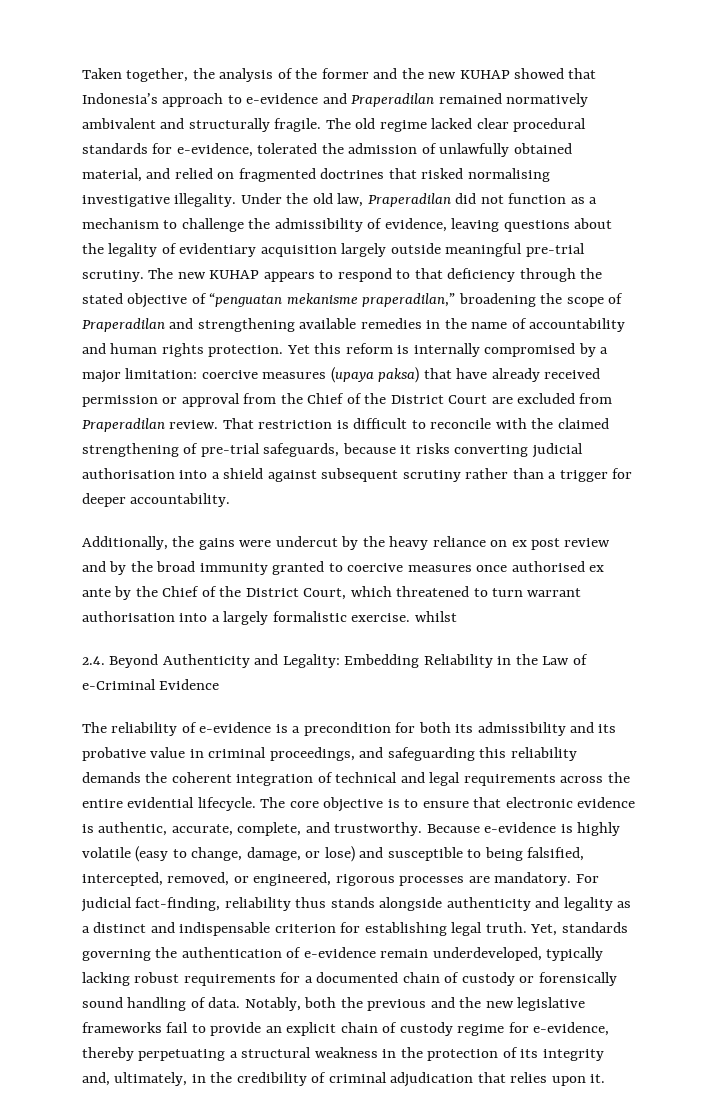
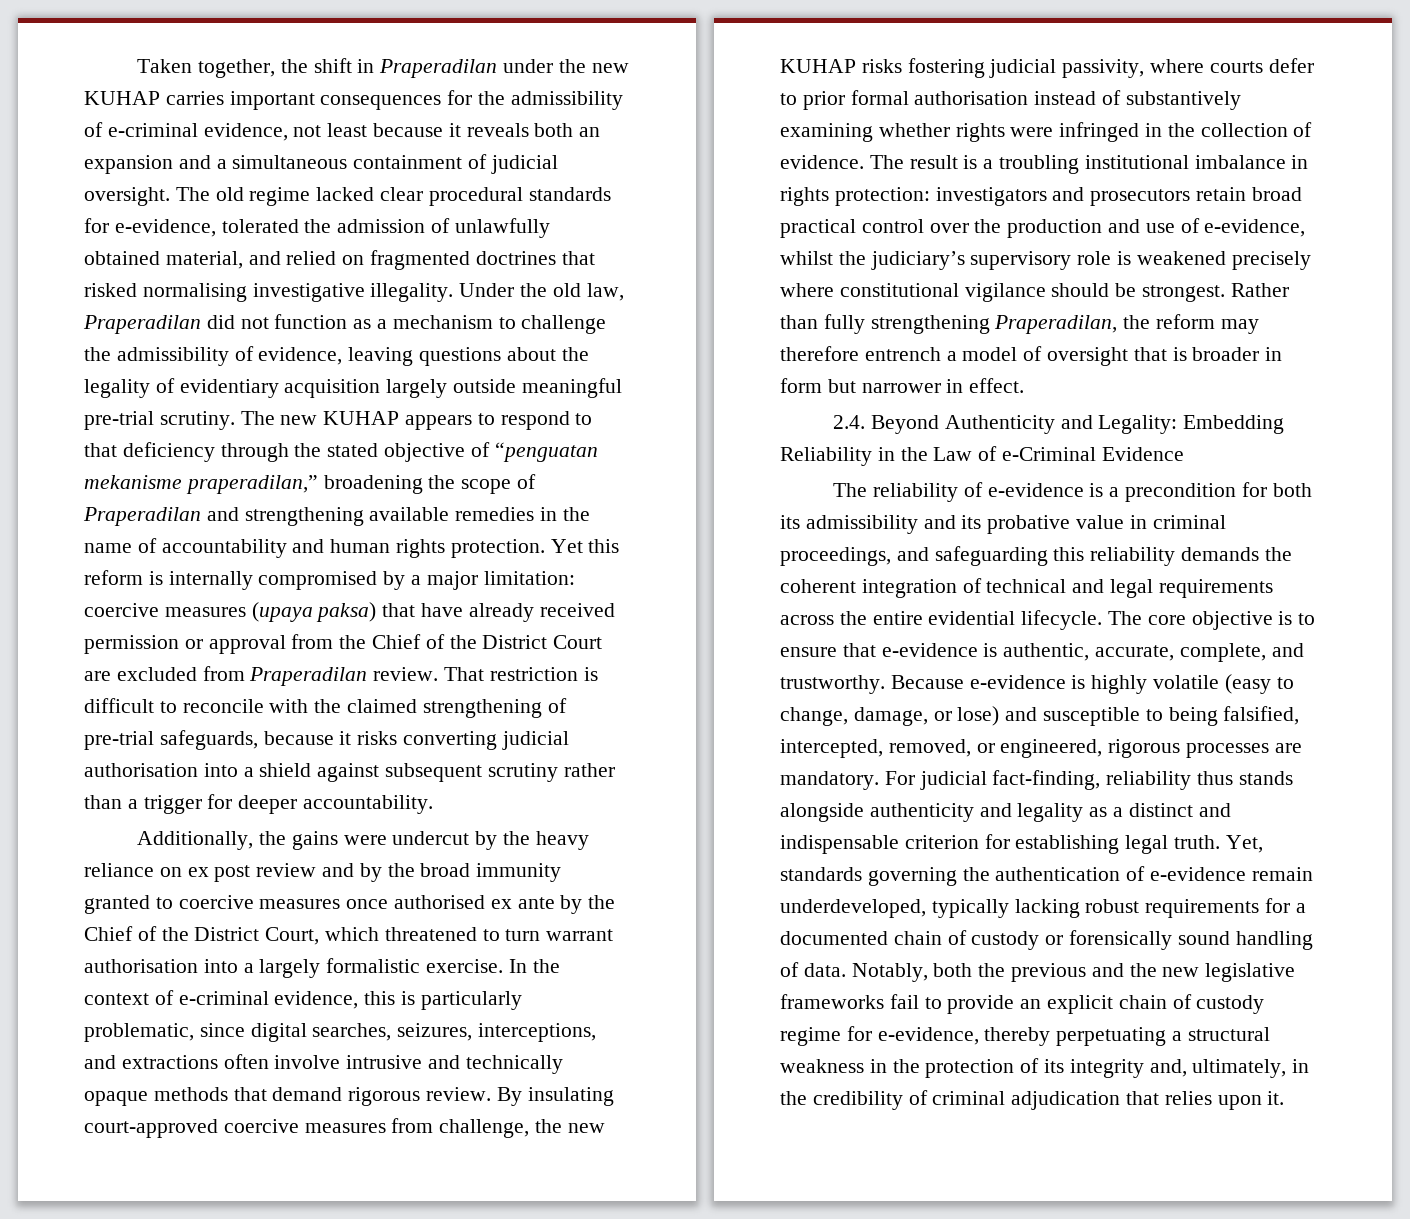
[219,68,597,82] [82,93,589,107] [82,118,322,132] analysis of the former and the new KUHAP showed that Indonesia’s approach to e-evidence and Praperadilan remained normatively ambivalent and structurally fragile. -> [313,58,629,78] [84,90,623,110] [84,122,601,141] [84,154,558,174] [84,187,170,206] shift in Praperadilan under the new KUHAP carries important consequences for the admissibility of e-criminal evidence, not least because it reveals both an expansion and a simultaneous containment of judicial oversight.
[414,611,457,622] whilst -> [508,959,560,973] [84,990,522,1010] [84,1023,597,1042] [84,1054,563,1074] [84,1087,614,1106] [84,1118,605,1138] [780,58,1314,78] [780,90,1241,110] [780,122,1313,142] [780,155,1309,174] [780,187,1302,206] [780,218,1306,238] [780,251,1311,270] [780,283,1289,302] [780,314,1259,334] [780,346,1283,366] [780,378,1025,393] In the context of e-criminal evidence, this is particularly problematic, since digital searches, seizures, interceptions, and extractions often involve intrusive and technically opaque methods that demand rigorous review. By insulating court-approved coercive measures from challenge, the new KUHAP risks fostering judicial passivity, where courts defer to prior formal authorisation instead of substantively examining whether rights were infringed in the collection of evidence. The result is a troubling institutional imbalance in rights protection: investigators and prosecutors retain broad practical control over the production and use of e-evidence, whilst the judiciary’s supervisory role is weakened precisely where constitutional vigilance should be strongest. Rather than fully strengthening Praperadilan, the reform may therefore entrench a model of oversight that is broader in form but narrower in effect.
[505,797,636,808] electronic evidence -> [881,643,978,657] e-evidence

